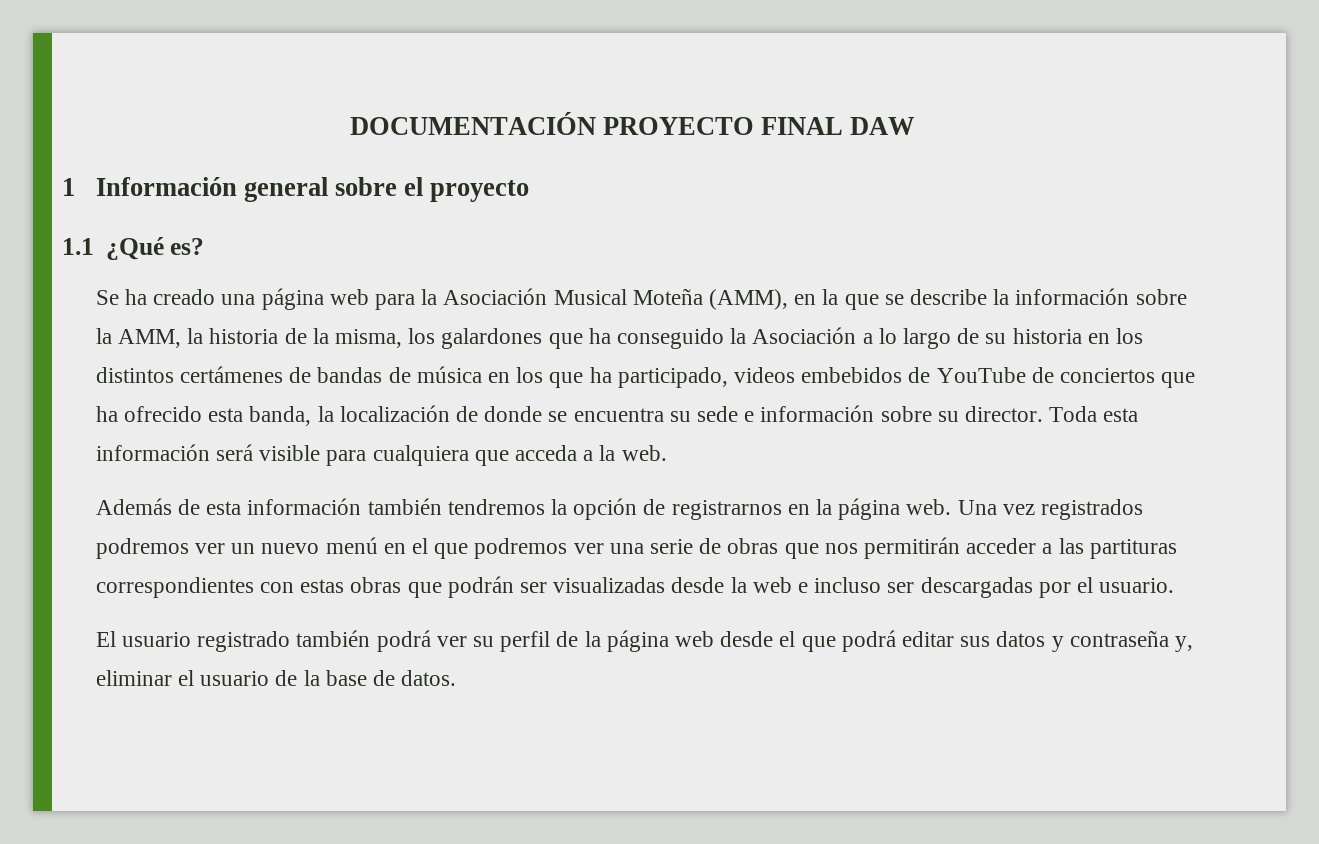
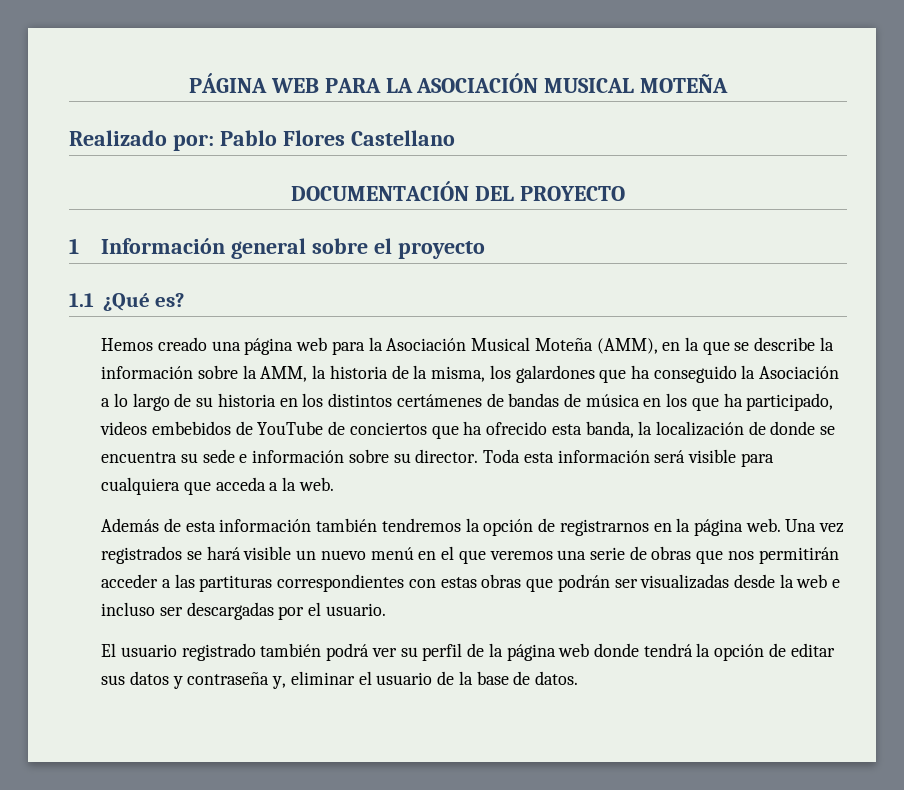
[349,112,596,135] DOCUMENTACIÓN -> [188,73,729,93] [69,130,455,151] [291,181,514,201] PÁGINA WEB PARA LA ASOCIACIÓN MUSICAL MOTEÑA // Realizado por: Pablo Flores Castellano // DOCUMENTACIÓN DEL
[761,117,916,135] FINAL DAW -> (625, 193) none
[95,289,147,305] Se ha -> [101,338,154,351] Hemos
[95,538,225,559] podremos ver -> [186,546,292,560] se hará visible
[474,538,604,559] podremos ver -> [489,551,553,560] veremos
[720,630,896,652] desde el que podrá -> [593,643,786,661] donde tendrá la opción de

